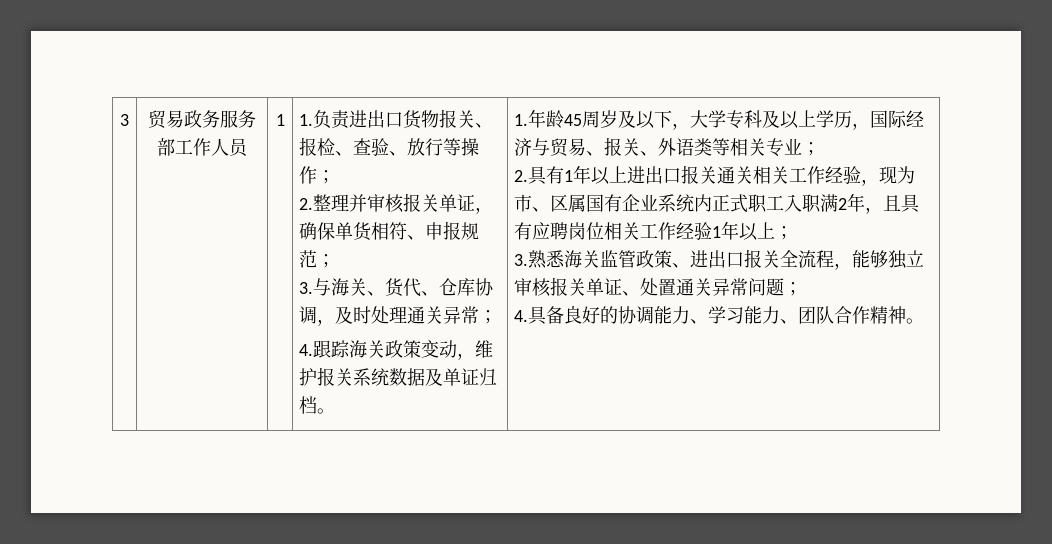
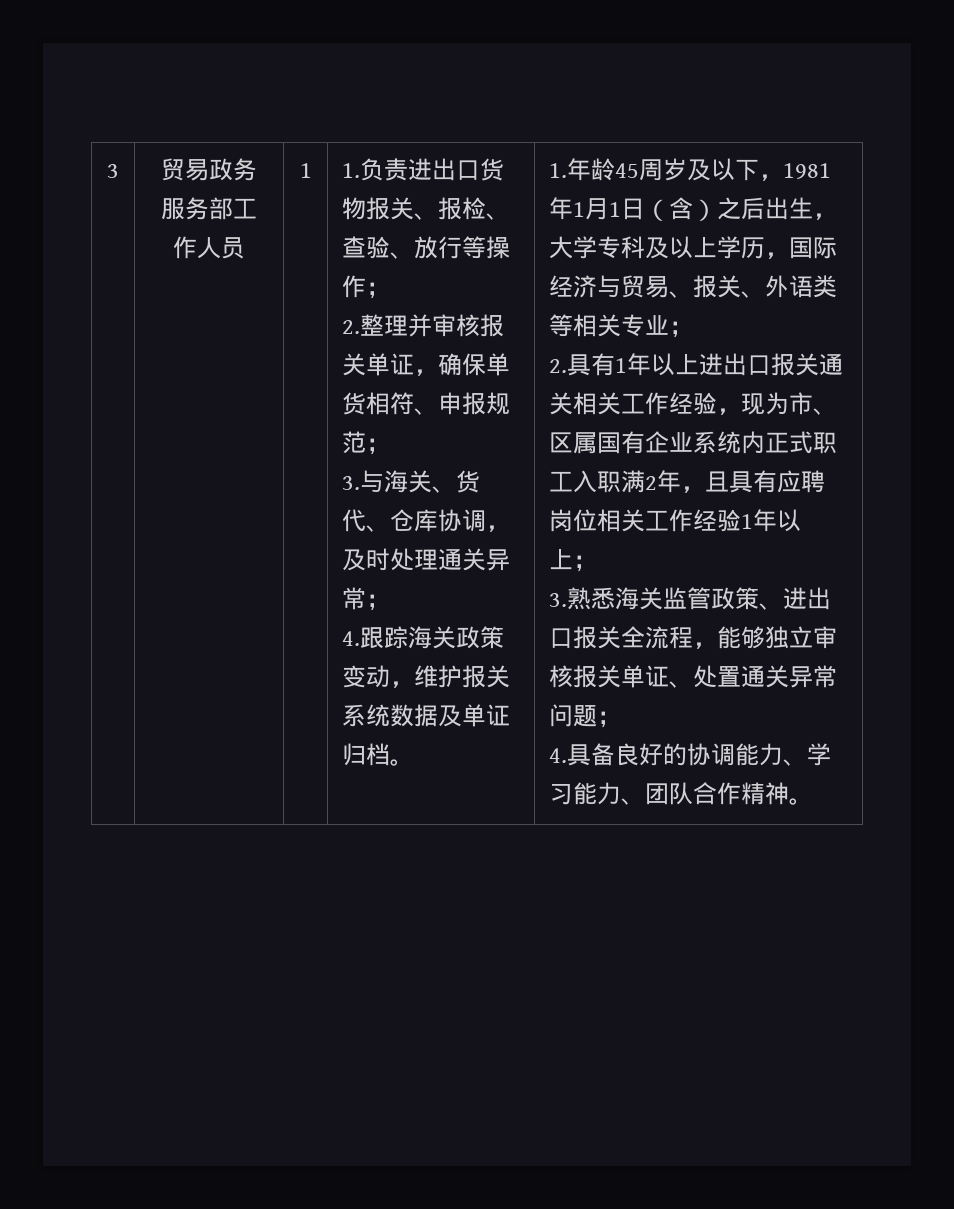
(691, 126) none -> [783,163,832,179] [549,197,838,221] 1981年1月1日（含）之后出生，

